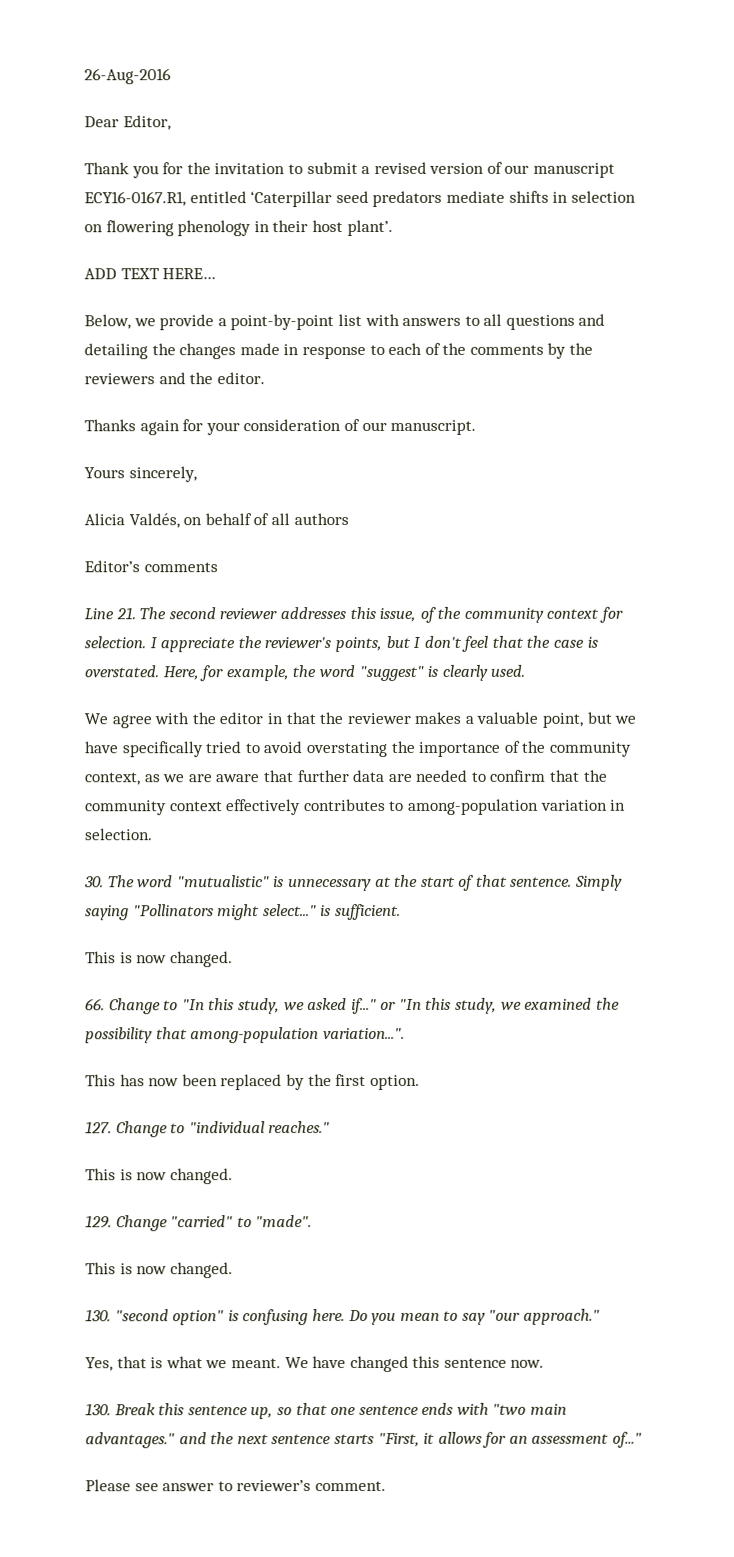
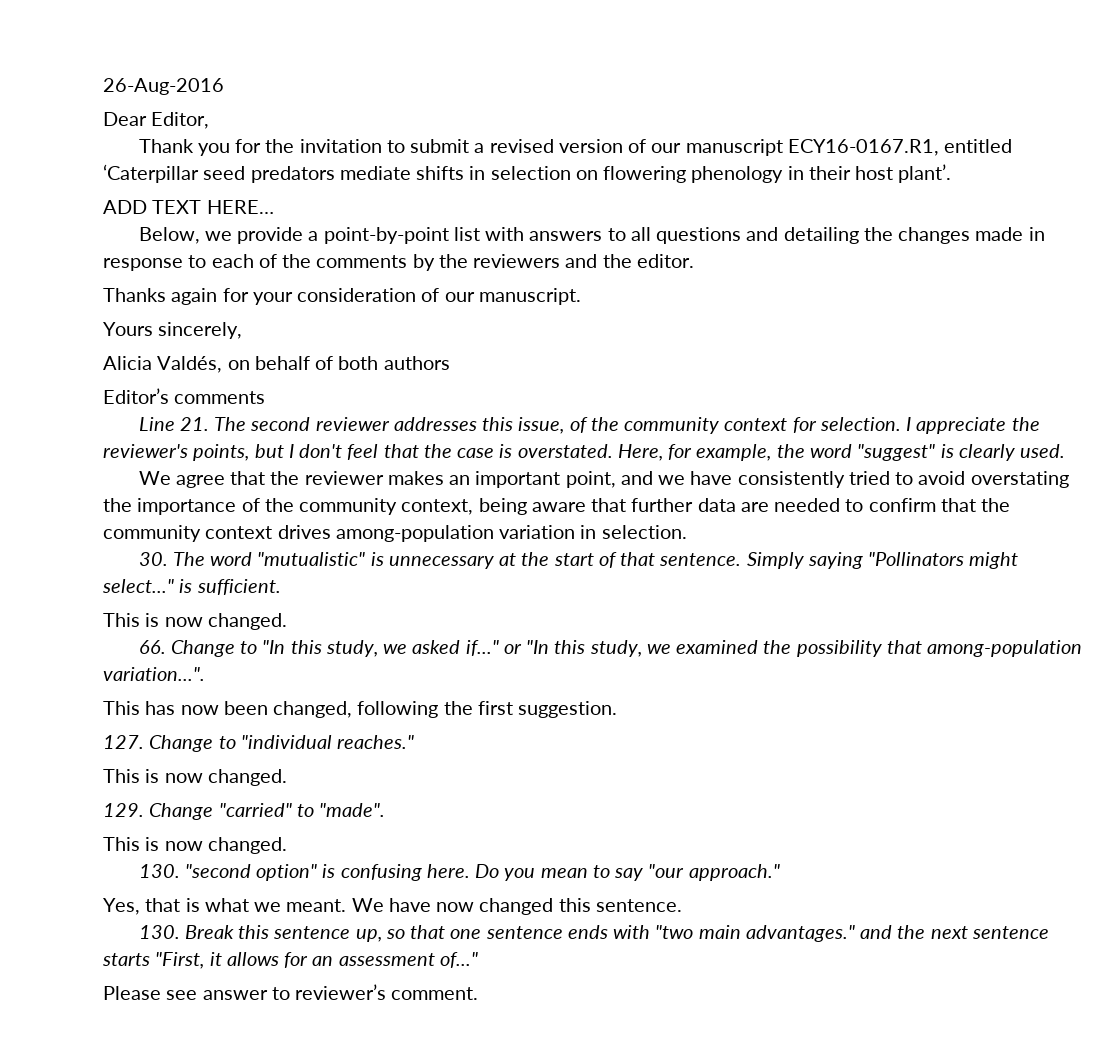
[270,513,290,526] all -> [338,356,379,370] both
[154,711,612,728] with the editor in that the reviewer makes a valuable point, but -> [230,471,653,488] that the reviewer makes an important point, and
[121,741,203,758] specifically -> [737,471,845,488] consistently
[143,774,213,783] as we are -> [478,498,527,515] being
[226,798,405,816] effectively contributes to -> [277,525,331,539] drives
[220,1074,305,1091] replaced by -> [273,701,439,718] changed, following
[369,1074,420,1090] option. -> [518,701,618,718] suggestion.
(347, 1362) none -> [436,902,475,912] now
[443,1357,545,1368] sentence now. -> [595,899,682,912] sentence.

